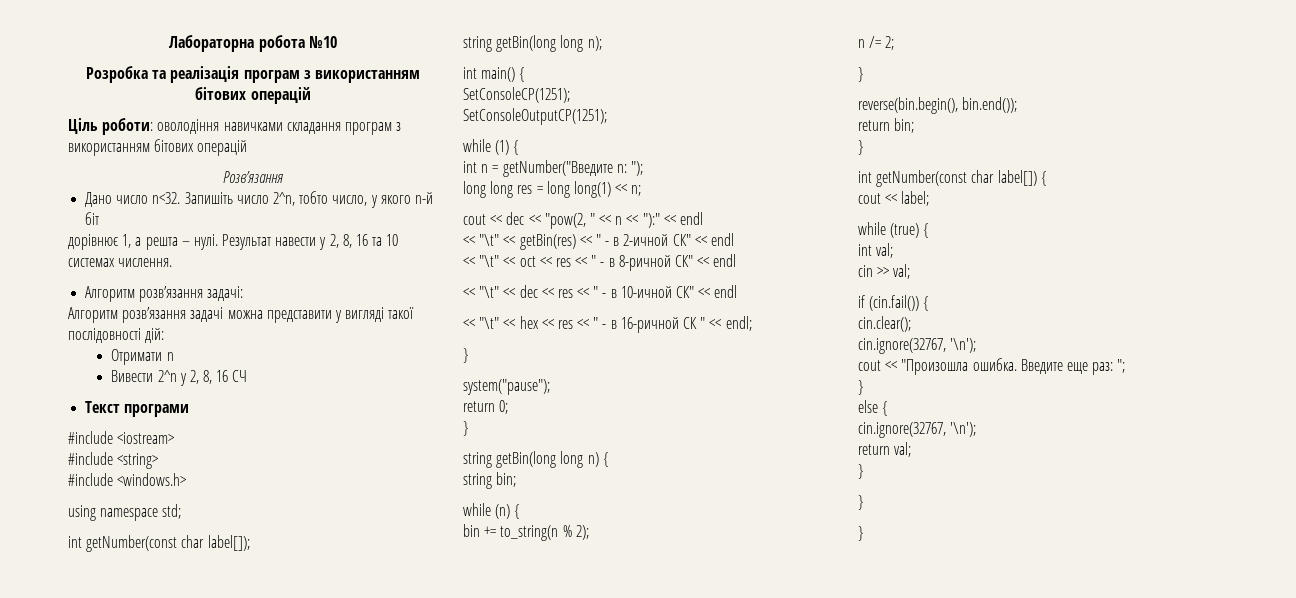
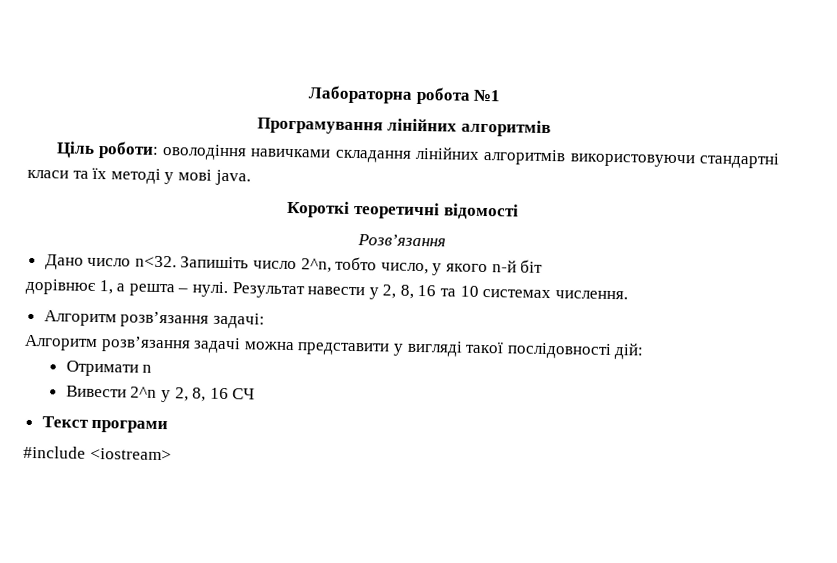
[308,36,337,48] [86,66,420,83] [195,87,311,104] №10 // Розробка та реалізація програм з використанням бітових операцій -> [473,89,501,102] [257,117,551,138] №1 // Програмування лінійних алгоритмів
[344,122,402,135] [68,139,248,156] програм з використанням бітових операцій -> [415,146,780,169] [27,167,251,186] [286,200,519,220] лінійних алгоритмів використовуючи стандартні класи та їх методі у мові java. // Короткі теоретичні відомості
[68,452,159,469] [68,473,187,486] [68,504,182,521] [68,535,250,552] [463,35,602,52] [463,67,526,82] [463,87,570,103] [463,108,607,125] [463,139,520,155] [463,160,643,177] [463,181,642,198] [463,212,704,229] [463,233,735,250] [463,254,737,271] [463,285,738,298] [463,316,752,333] [463,348,469,363] [463,379,550,395] [463,400,509,414] [463,421,469,436] [463,451,609,468] [463,472,517,489] [463,503,521,519] [463,524,589,541] [858,36,895,50] [858,67,864,82] [858,97,1018,114] [858,118,915,133] [858,140,864,155] [858,170,1047,187] [858,191,930,206] [858,222,930,238] [858,243,894,258] [858,264,911,279] [858,295,930,311] [858,316,911,332] [858,338,977,354] [858,358,1126,375] [858,380,864,395] [858,400,889,416] [858,422,977,438] [858,442,912,457] [858,464,864,479] [858,495,864,510] [858,526,864,541] // #include <string> // #include <windows.h> // using namespace std; // int getNumber(const char label[]); // string getBin(long long n); // int main() { // SetConsoleCP(1251); // SetConsoleOutputCP(1251); // while (1) { // int n = getNumber("Введите n: "); // long long res = long long(1) << n; // cout << dec << "pow(2, " << n << "):" << endl // << "\t" << getBin(res) << " - в 2-ичной СК" << endl // << "\t" << oct << res << " - в 8-ричной СК" << endl // << "\t" << dec << res << " - в 10-ичной СК" << endl // << "\t" << hex << res << " - в 16-ричной СК " << endl; // } // system("pause"); // return 0; // } // string getBin(long long n) { // string bin; // while (n) { // bin += to_string(n % 2); // n /= 2; // } // reverse(bin.begin(), bin.end()); // return bin; // } // int getNumber(const char label[]) { // cout << label; // while (true) { // int val; // cin >> val; // if (cin.fail()) { // cin.clear(); // cin.ignore(32767, '\n'); // cout << "Произошла ошибка. Введите еще раз: "; // } // else { // cin.ignore(32767, '\n'); // return val; // } // } // } -> (172, 454) none

